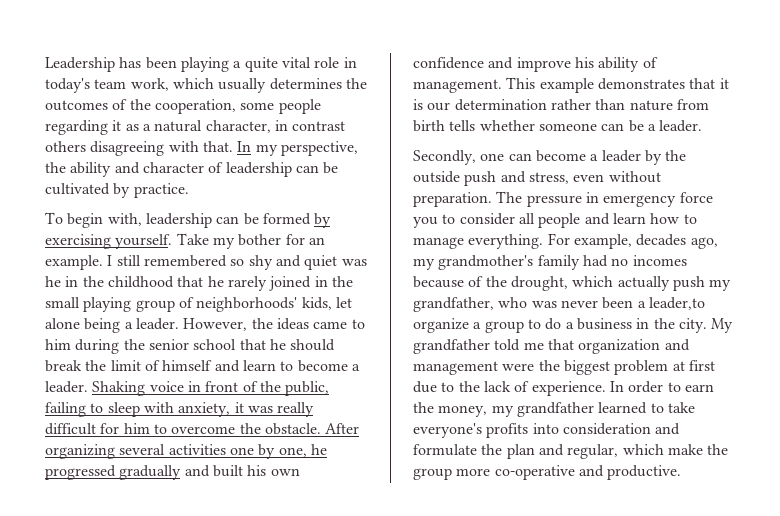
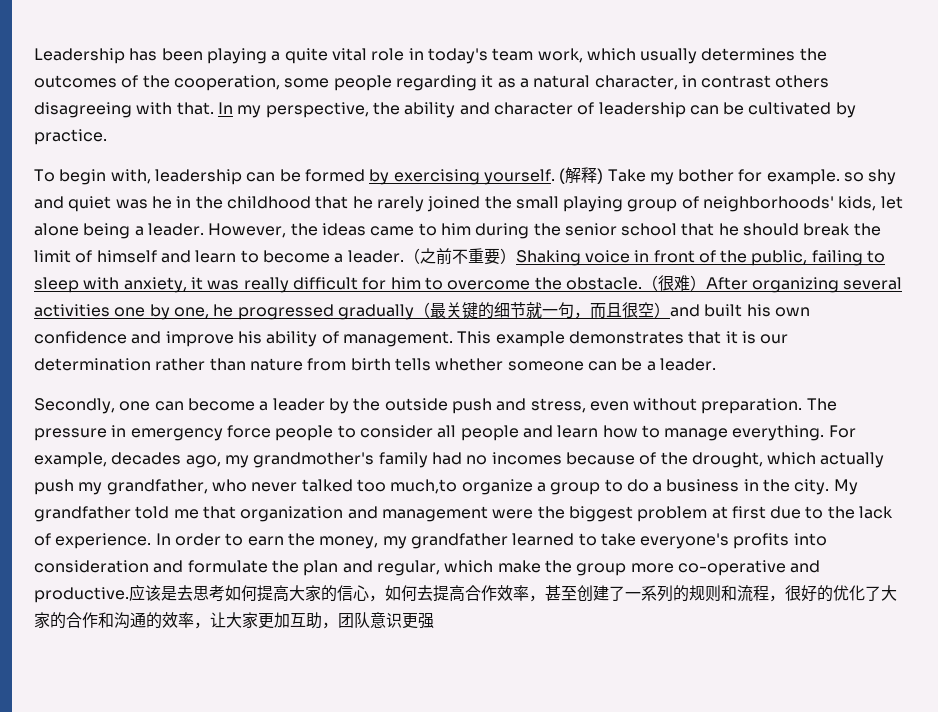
(173, 241) none -> [559,167,604,184] (解释)
[308,237,325,245] [45,255,227,270] an example. I still remembered -> [766,169,840,185] example.
[314,276,328,287] in -> (481, 204) none
(88, 387) none -> [403,248,516,265] （之前不重要）
(321, 429) none -> [641,275,706,291] （很难）
(182, 472) none -> [413,302,670,319] （最关键的细节就一句，而且很空）
[413,217,438,228] you -> [275,425,334,441] people
[531,297,705,310] was never been a leader,to -> [251,479,458,494] never talked too much,to
(682, 472) none -> [129,584,897,602] [34,612,434,629] 应该是去思考如何提高大家的信心，如何去提高合作效率，甚至创建了一系列的规则和流程，很好的优化了大家的合作和沟通的效率，让大家更加互助，团队意识更强

